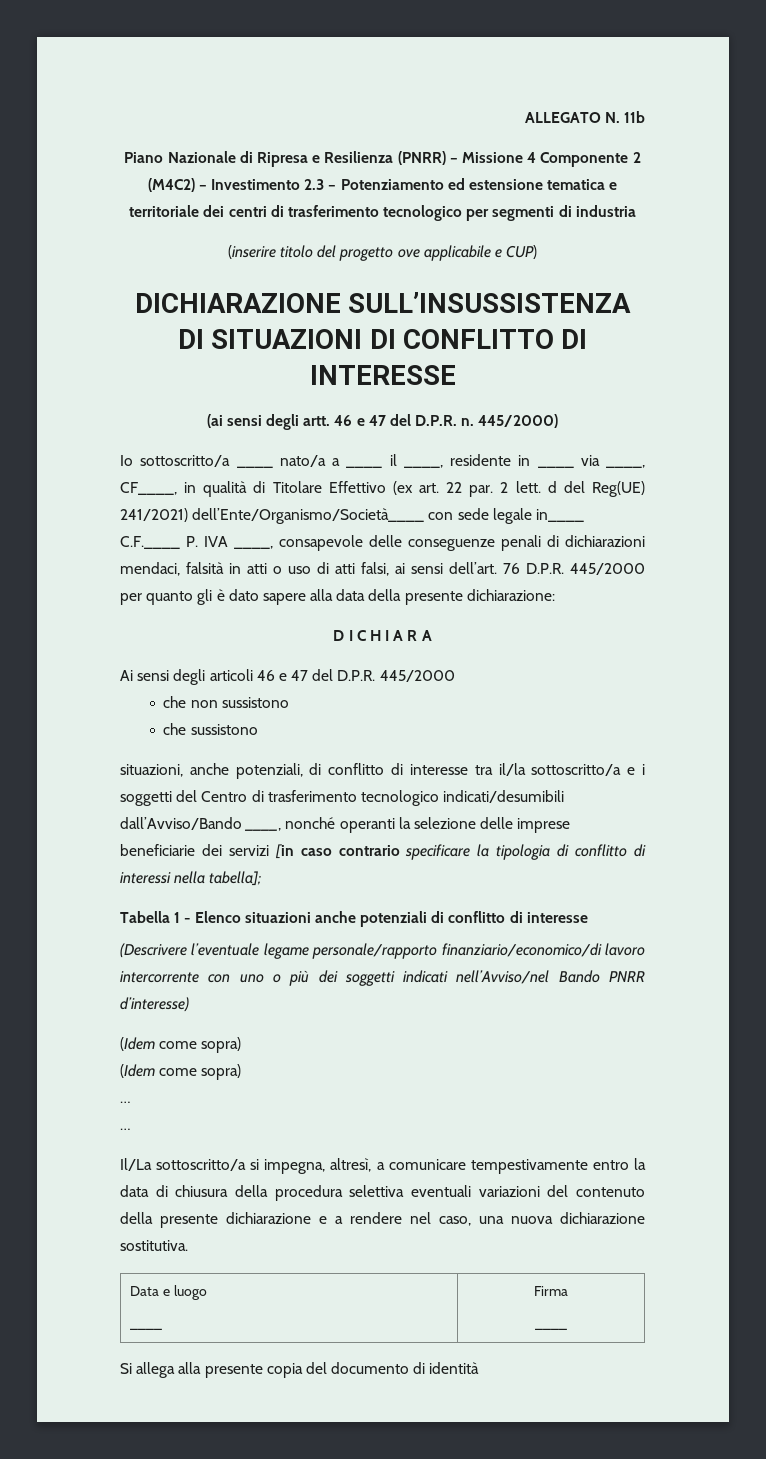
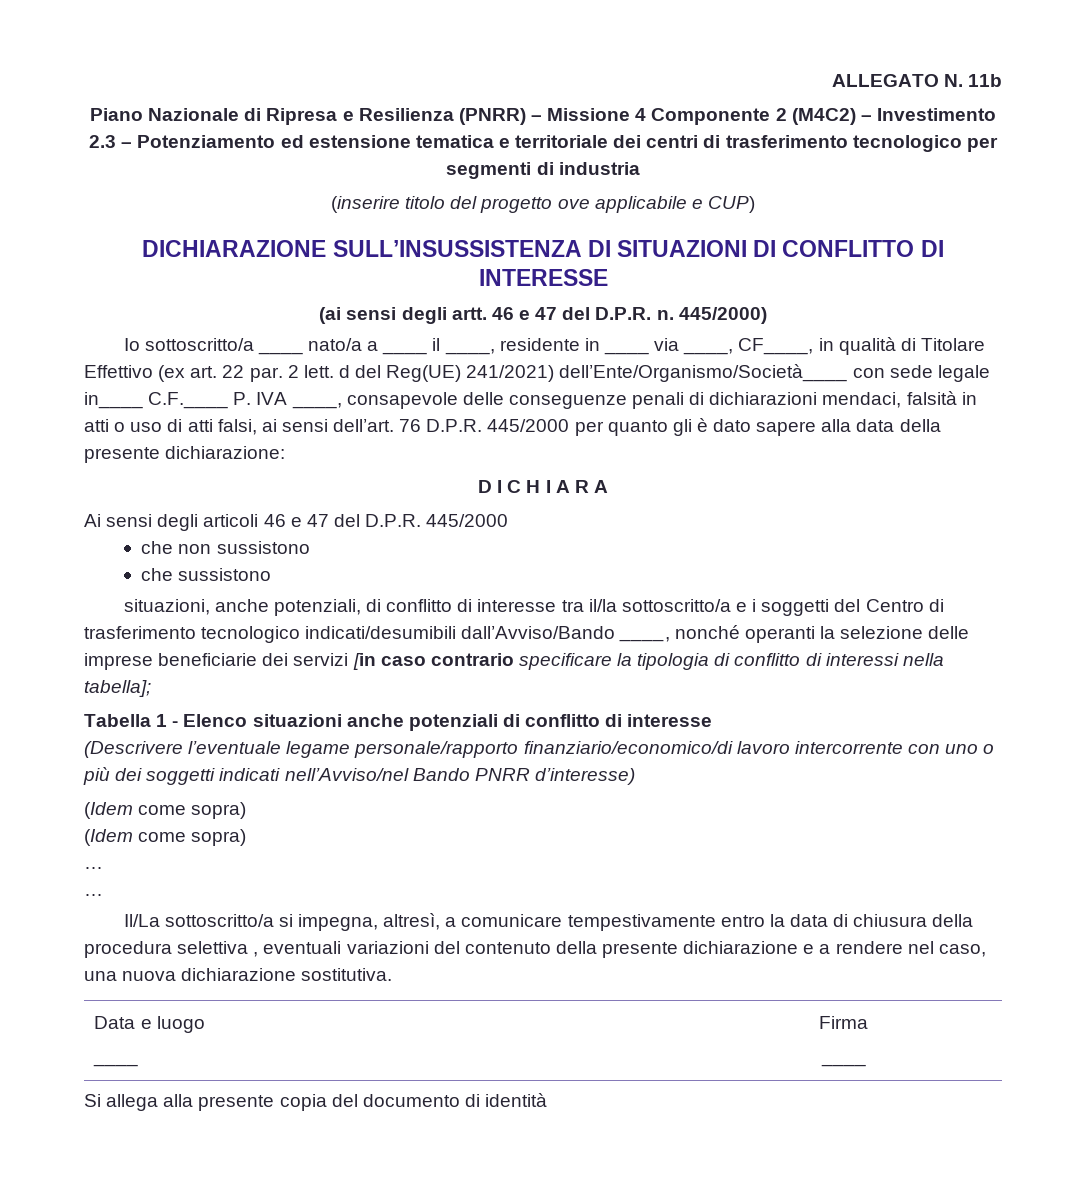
(405, 1191) none -> [253,952,259,957] ,

